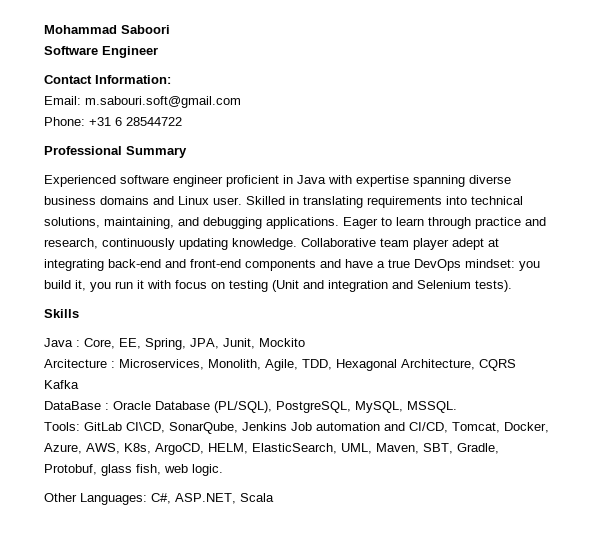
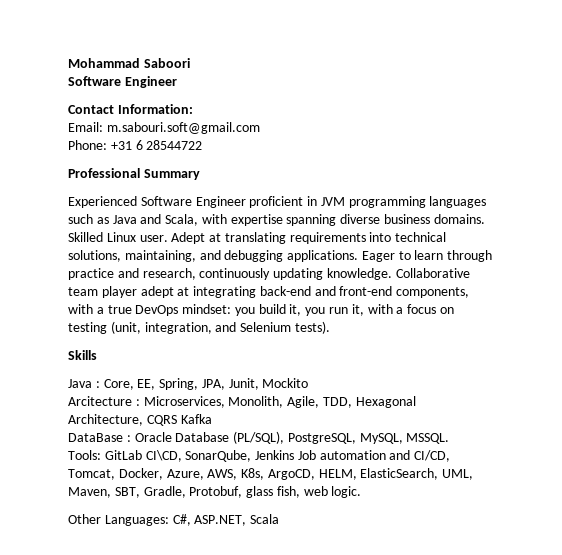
[120,175,326,187] software engineer proficient in Java -> [140,196,487,208] [68,214,199,226] Software Engineer proficient in JVM programming languages such as Java and Scala,
[100,196,299,205] domains and Linux user. Skilled in -> [433,214,485,224] [68,232,222,244] domains. Skilled Linux user. Adept at
[245,259,373,271] components and have -> [396,287,470,298] [68,304,93,314] components, with
[137,280,388,292] it with focus on testing (Unit and integration -> [351,304,454,316] [68,321,212,334] it, with a focus on testing (unit, integration,

